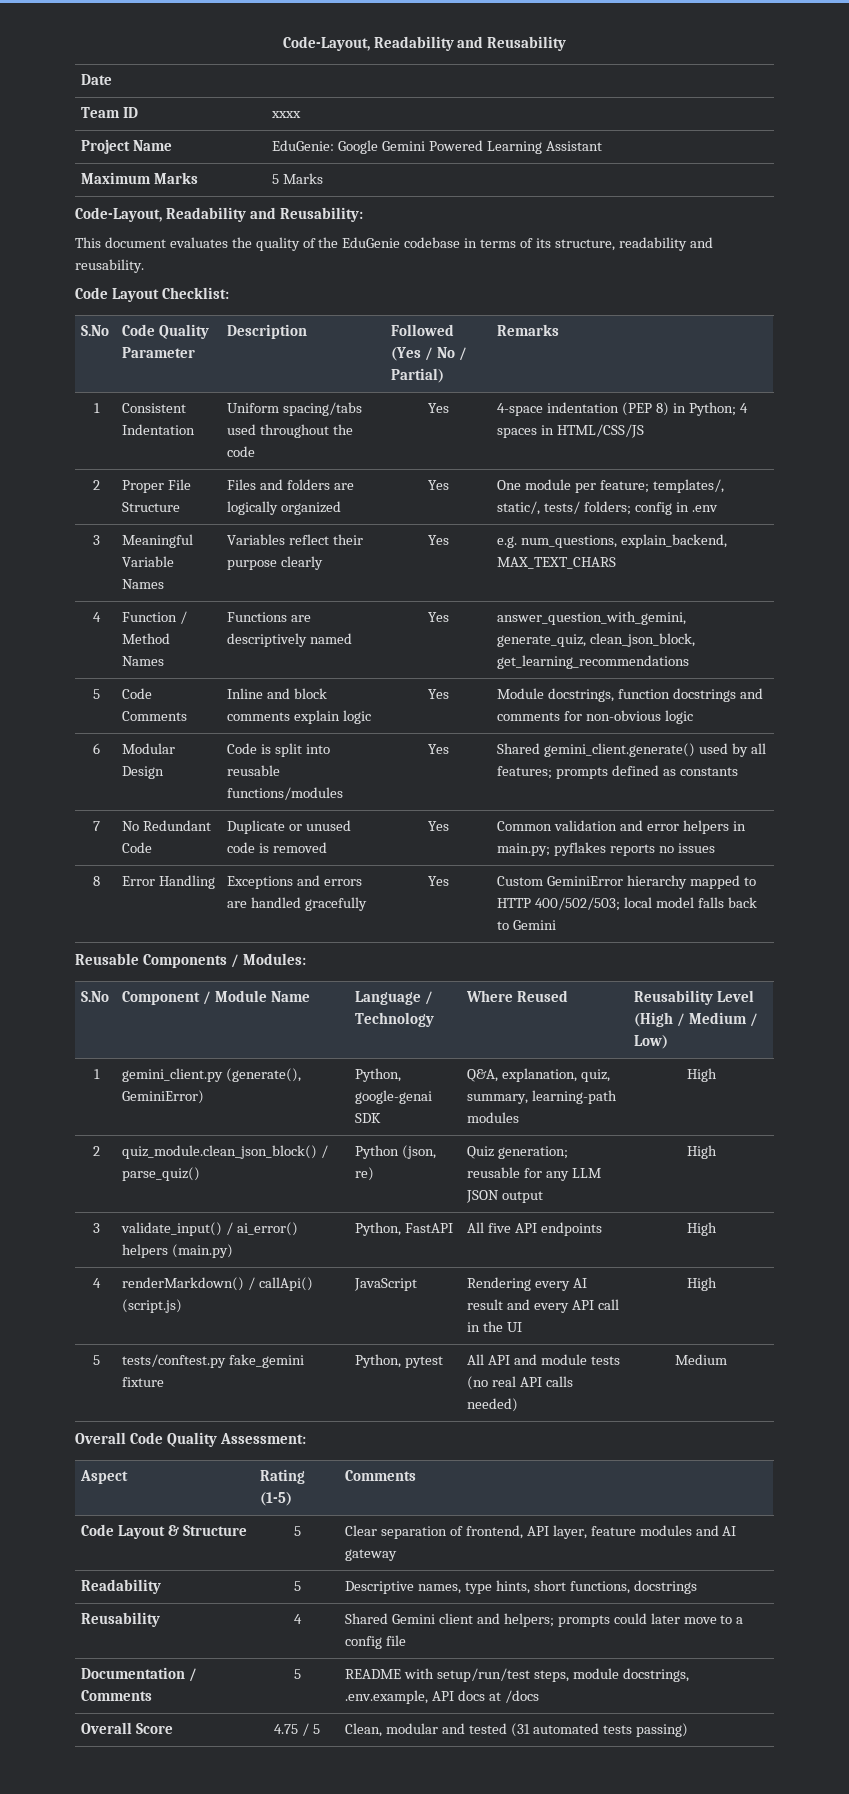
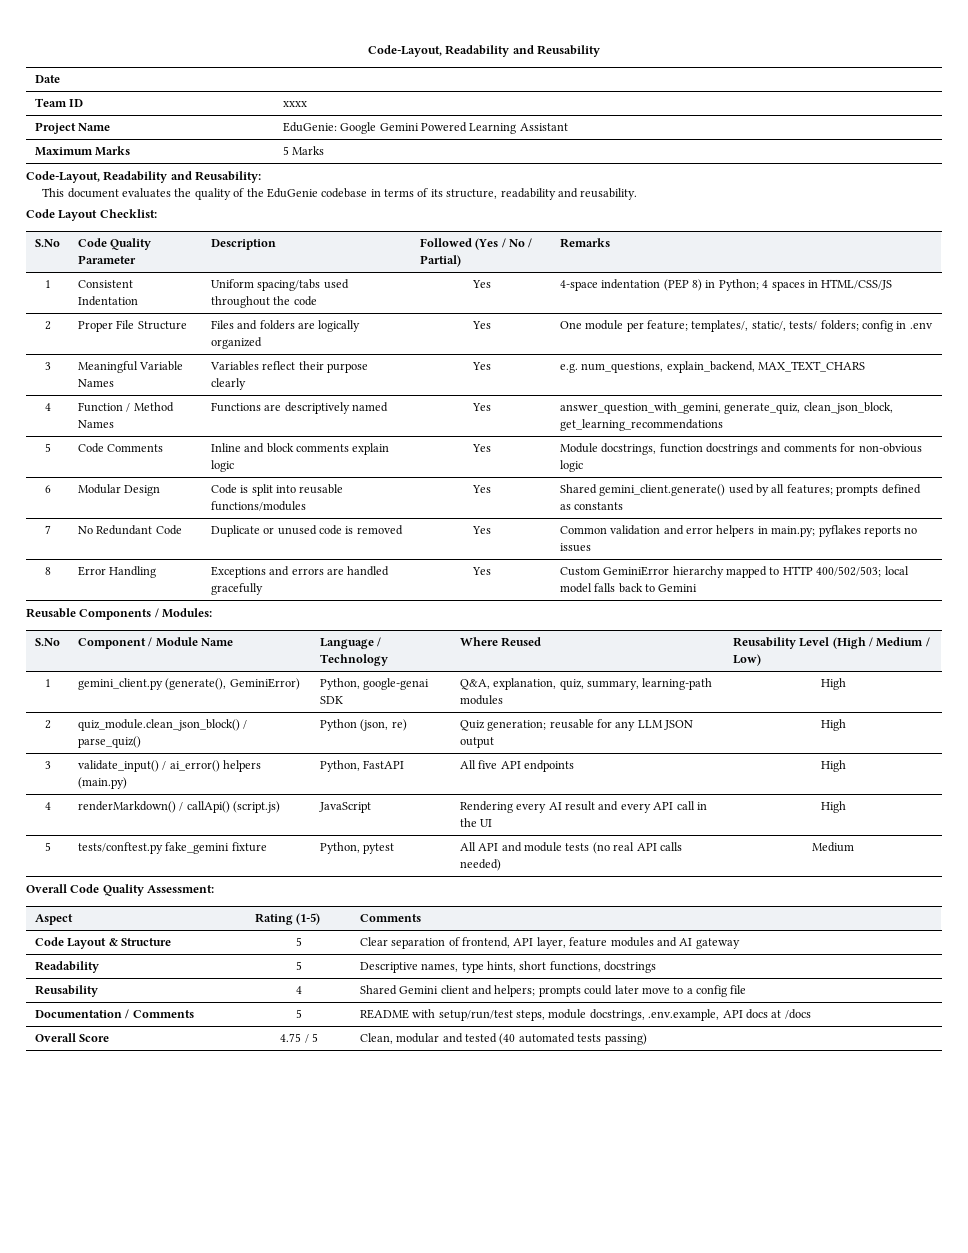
[510,1723,530,1737] (31 -> [499,1033,516,1045] (40

